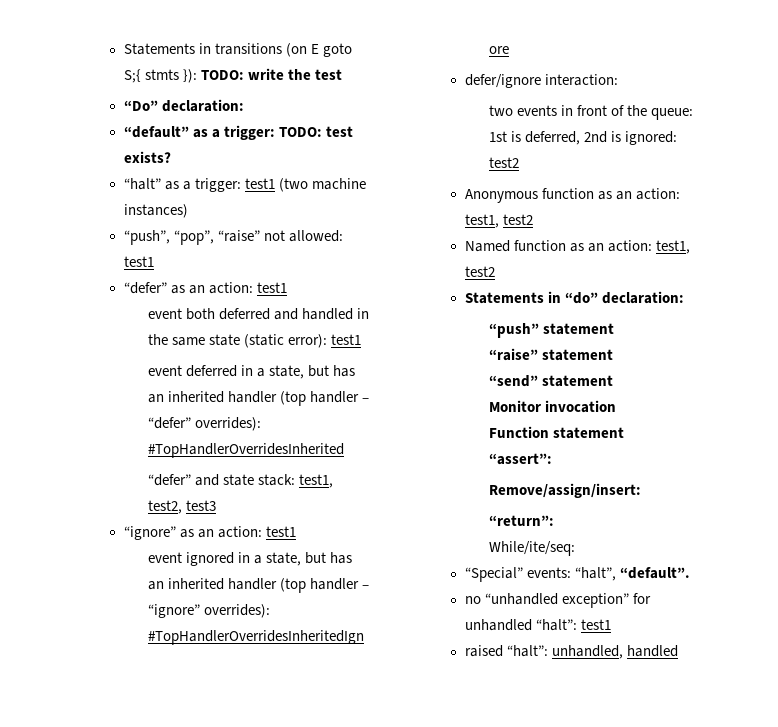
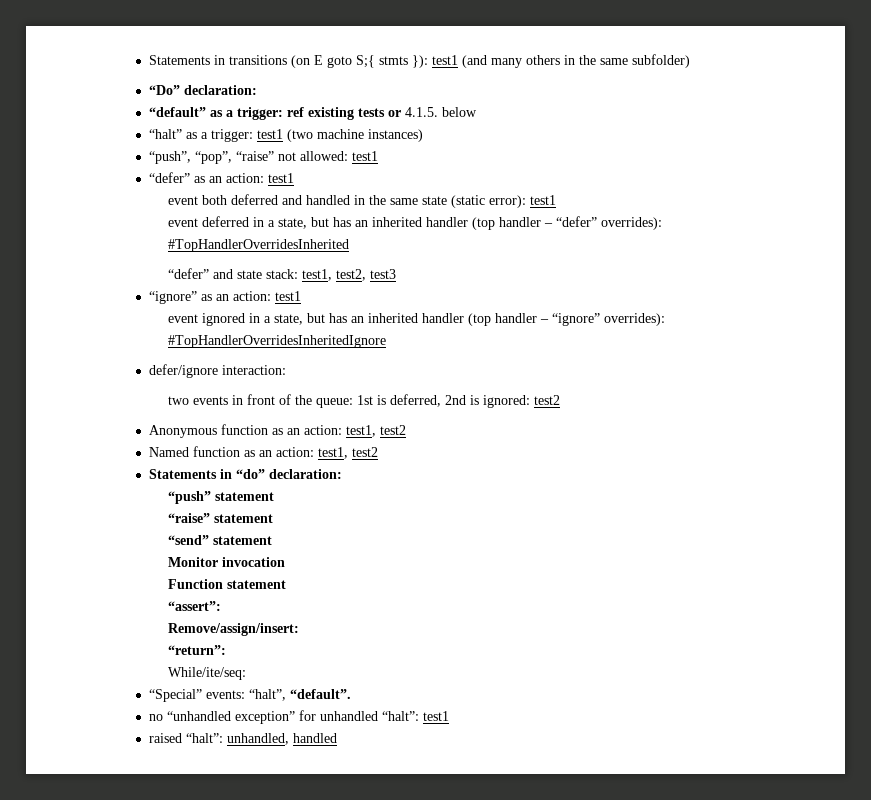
[201,68,343,80] TODO: write the test -> [431,54,690,68] test1 (and many others in the same subfolder)
[279,126,354,137] [123,151,171,163] TODO: test exists? -> [286,107,477,120] ref existing tests or 4.1.5. below

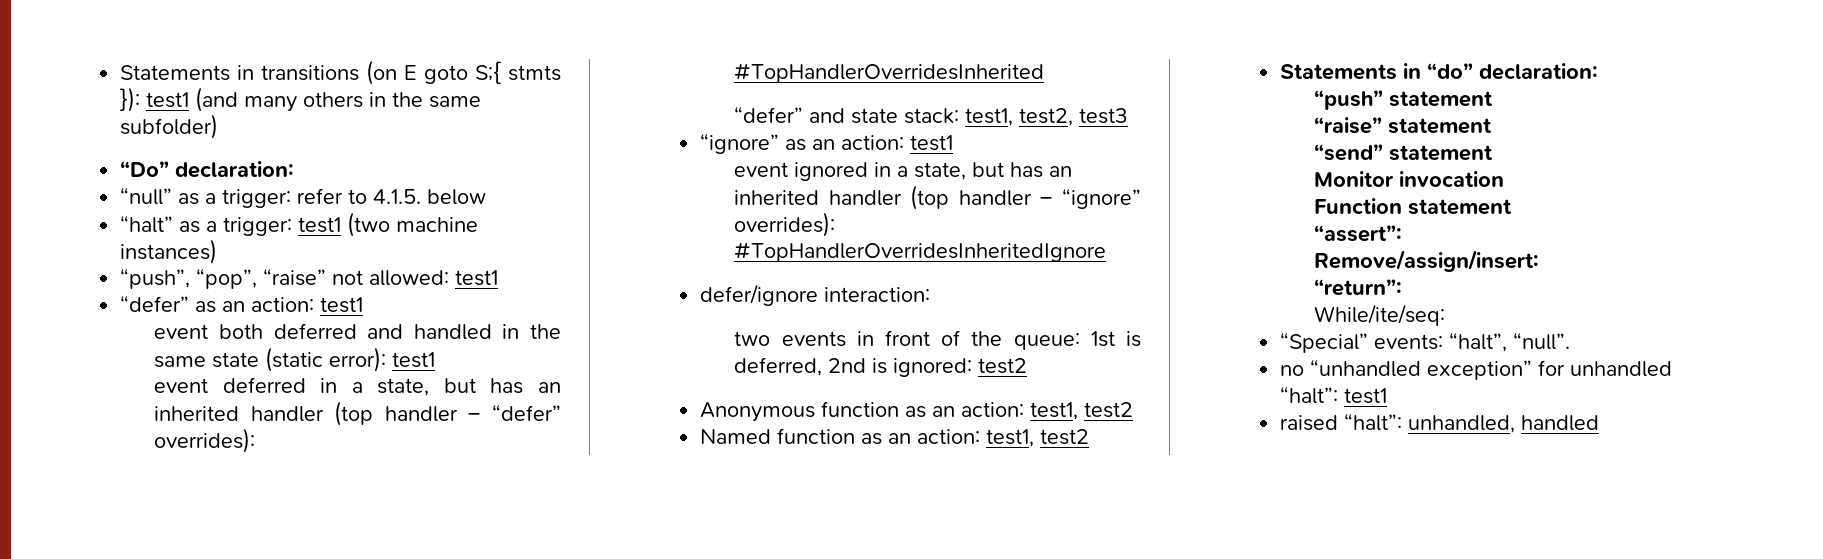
[148,107,401,120] “default” as a trigger: ref existing tests or -> [119,187,367,208] “null” as a trigger: refer to
[289,689,351,699] “default”. -> [1512,332,1570,350] “null”.

